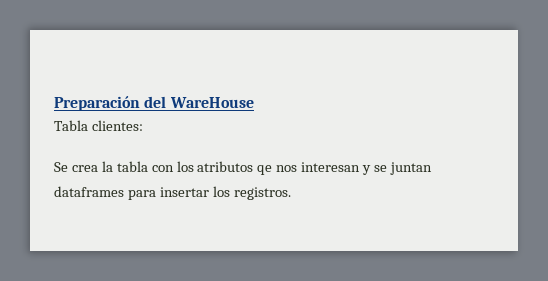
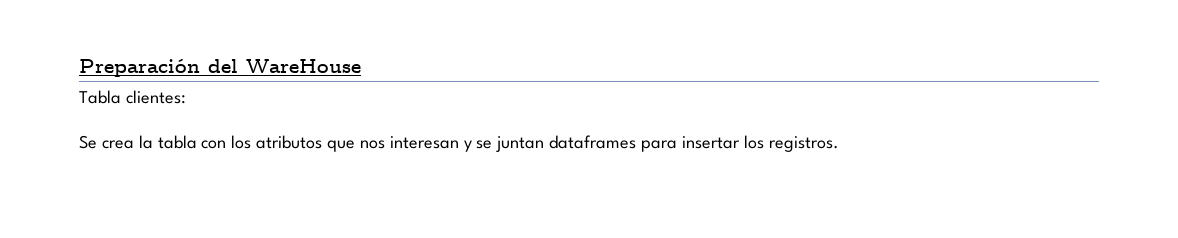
[257,165,273,175] qe -> [327,140,356,152] que

